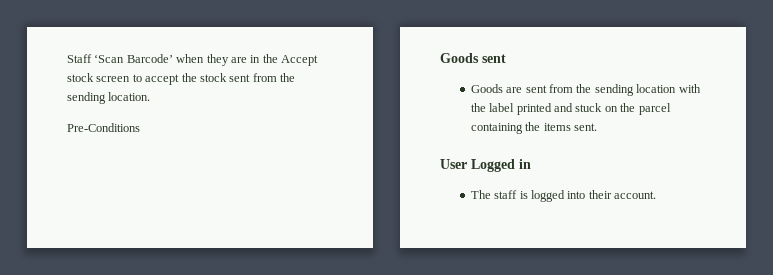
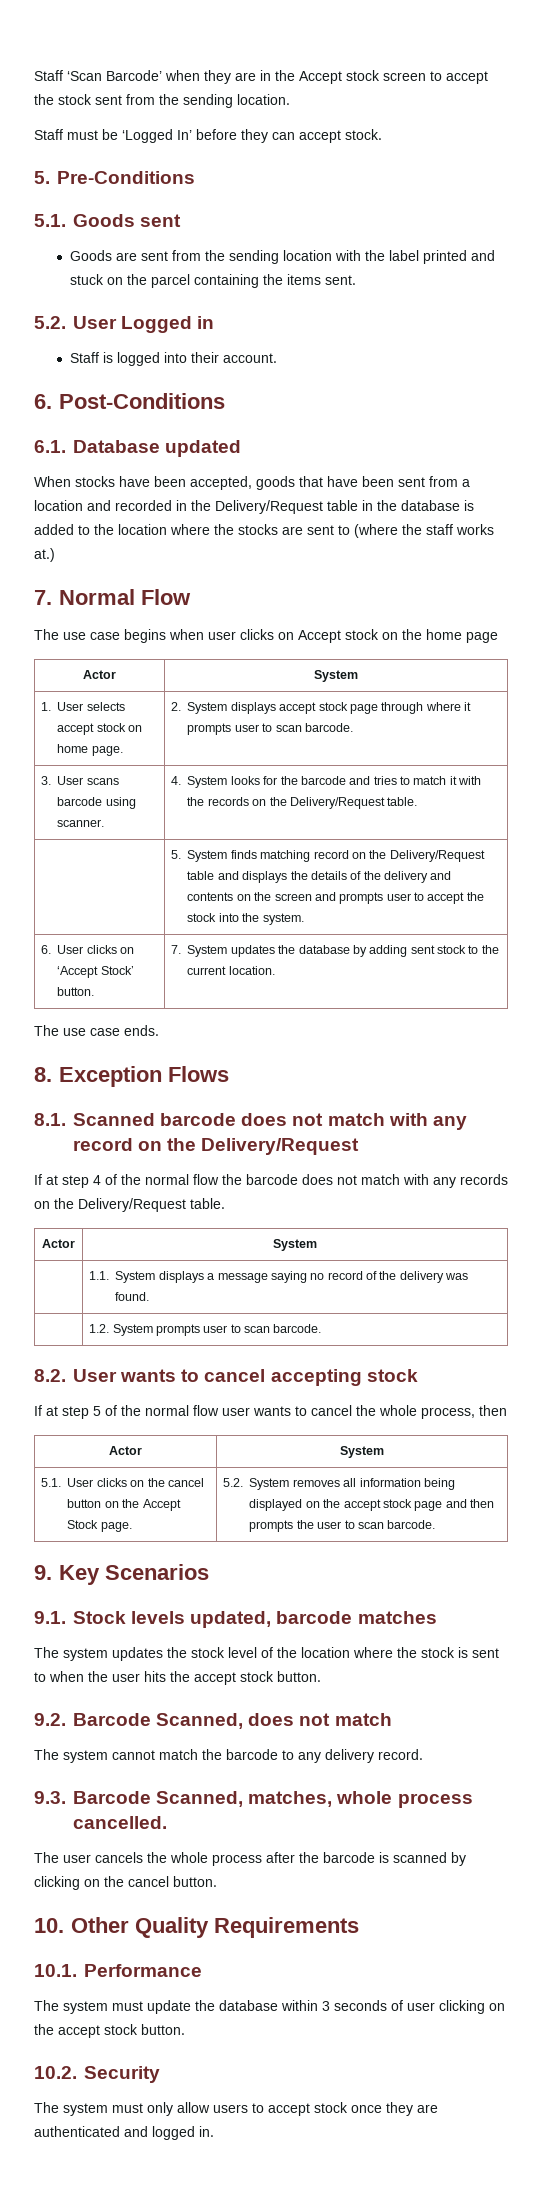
(151, 96) none -> [34,129,382,143] [34,171,50,184] Staff must be ‘Logged In’ before they can accept stock. // 5.
(140, 127) none -> [34,214,66,227] 5.1.
(598, 127) none -> [34,316,66,329] 5.2.
[470,190,518,199] The staff -> [70,352,100,363] Staff
(657, 195) none -> [34,393,225,409] [34,440,242,457] [34,476,470,490] [34,500,474,514] [34,524,494,538] [34,548,55,562] [34,589,191,605] [34,629,498,643] [83,670,116,679] [314,670,358,682] [41,702,125,711] [57,723,143,735] [57,744,123,756] [171,702,472,714] [187,723,353,735] [41,776,119,785] [57,797,136,809] [57,819,105,827] [171,776,482,788] [187,797,418,809] [171,850,485,862] [187,871,452,883] [187,892,484,904] [187,913,304,925] [41,945,135,954] [57,966,134,978] [57,987,95,996] [171,945,499,957] [187,966,275,975] [34,1025,159,1036] [34,1066,229,1087] [34,1113,467,1130] [73,1138,360,1155] [34,1174,508,1188] [34,1198,225,1212] [42,1239,75,1248] [273,1239,317,1251] [89,1271,469,1283] [115,1292,150,1301] [89,1324,322,1336] [34,1369,418,1386] [34,1405,507,1419] [109,1446,142,1455] [340,1446,384,1458] [41,1478,204,1487] [67,1499,181,1511] [67,1520,132,1532] [223,1478,455,1490] [249,1499,495,1511] [249,1520,436,1532] [34,1564,209,1585] [34,1611,437,1628] [34,1647,499,1661] [34,1671,321,1685] [34,1713,392,1729] [34,1749,423,1763] [34,1791,473,1808] [73,1816,167,1829] [34,1852,466,1866] [34,1876,217,1890] [34,1917,359,1938] [34,1964,202,1977] [34,2000,505,2014] [34,2024,185,2038] [34,2066,160,2083] [34,2102,438,2116] [34,2126,214,2140] // 6. Post-Conditions // 6.1. Database updated // When stocks have been accepted, goods that have been sent from a location and recorded in the Delivery/Request table in the database is added to the location where the stocks are sent to (where the staff works at.) // 7. Normal Flow // The use case begins when user clicks on Accept stock on the home page // Actor | System // 1. User selects accept stock on home page. | 2. System displays accept stock page through where it prompts user to scan barcode. // 3. User scans barcode using scanner. | 4. System looks for the barcode and tries to match it with the records on the Delivery/Request table. // | 5. System finds matching record on the Delivery/Request table and displays the details of the delivery and contents on the screen and prompts user to accept the stock into the system. // 6. User clicks on ‘Accept Stock’ button. | 7. System updates the database by adding sent stock to the current location. // The use case ends. // 8. Exception Flows // 8.1. Scanned barcode does not match with any record on the Delivery/Request // If at step 4 of the normal flow the barcode does not match with any records on the Delivery/Request table. // Actor | System // | 1.1. System displays a message saying no record of the delivery was found. // | 1.2. System prompts user to scan barcode. // 8.2. User wants to cancel accepting stock // If at step 5 of the normal flow user wants to cancel the whole process, then // Actor | System // 5.1. User clicks on the cancel button on the Accept Stock page. | 5.2. System removes all information being displayed on the accept stock page and then prompts the user to scan barcode. // 9. Key Scenarios // 9.1. Stock levels updated, barcode matches // The system updates the stock level of the location where the stock is sent to when the user hits the accept stock button. // 9.2. Barcode Scanned, does not match // The system cannot match the barcode to any delivery record. // 9.3. Barcode Scanned, matches, whole process cancelled. // The user cancels the whole process after the barcode is scanned by clicking on the cancel button. // 10. Other Quality Requirements // 10.1. Performance // The system must update the database within 3 seconds of user clicking on the accept stock button. // 10.2. Security // The system must only allow users to accept stock once they are authenticated and logged in.

